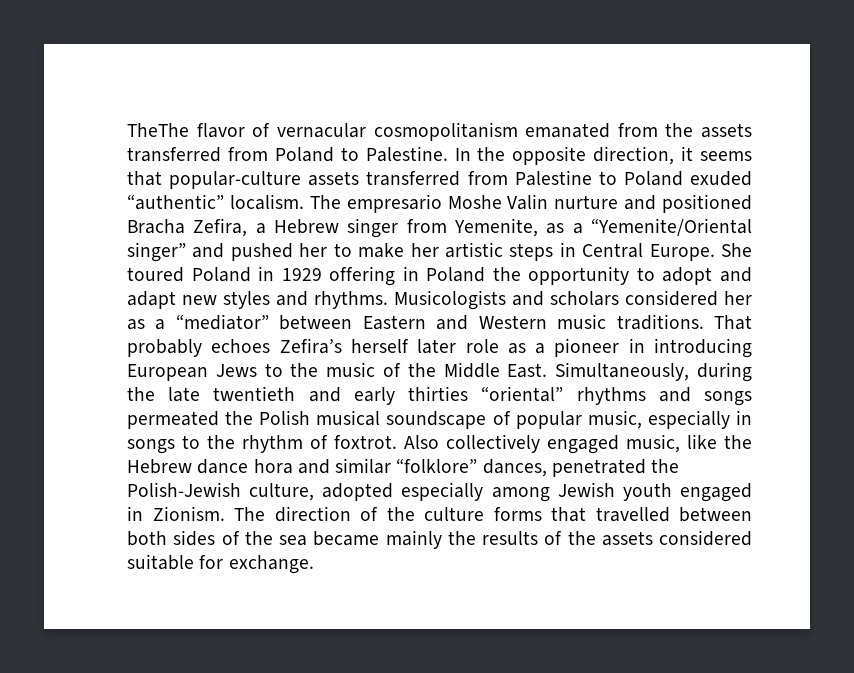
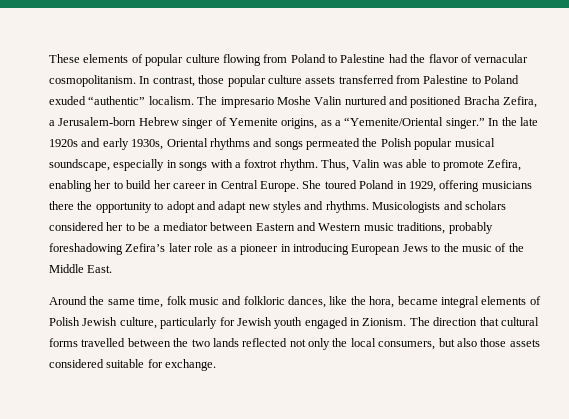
[127,122,752,141] [127,146,752,165] [127,171,302,189] TheThe flavor of vernacular cosmopolitanism emanated from the assets transferred from Poland to Palestine. In the opposite direction, it seems that popular-culture -> [49,54,529,66] [49,75,302,87] These elements of popular culture flowing from Poland to Palestine had the flavor of vernacular cosmopolitanism. In contrast, those popular culture
[346,194,442,213] empresario -> [220,97,274,108] impresario
[554,195,619,209] nurture -> [344,96,387,105] nurtured
(266, 228) none -> [58,117,137,126] Jerusalem-born
[406,218,752,237] [127,242,554,262] from Yemenite, as a “Yemenite/Oriental singer” and pushed her to make her artistic steps -> [215,117,538,129] [49,138,495,150] [49,159,522,171] [49,180,206,192] of Yemenite origins, as a “Yemenite/Oriental singer.” In the late 1920s and early 1930s, Oriental rhythms and songs permeated the Polish popular musical soundscape, especially in songs with a foxtrot rhythm. Thus, Valin was able to promote Zefira, enabling her to build her career
[281,266,486,286] 1929 offering in Poland -> [408,180,532,192] [49,201,74,210] 1929, offering musicians there
[127,314,269,330] as a “mediator” -> [125,222,208,231] to be a mediator
[616,314,753,330] [127,338,409,357] traditions. That probably echoes Zefira’s herself -> [397,222,493,234] [49,243,166,255] traditions, probably foreshadowing Zefira’s
[555,362,752,382] [127,386,752,406] [127,410,752,429] [127,434,752,454] [127,458,680,477] [127,482,550,502] Simultaneously, during the late twentieth and early thirties “oriental” rhythms and songs permeated the Polish musical soundscape of popular music, especially in songs to the rhythm of foxtrot. Also collectively engaged music, like the Hebrew dance hora and similar “folklore” dances, penetrated the Polish-Jewish culture, adopted especially among -> [49,296,541,308] [49,317,235,329] // Around the same time, folk music and folkloric dances, like the hora, became integral elements of Polish Jewish culture, particularly for
[360,507,752,522] [127,530,596,549] of the culture forms that travelled between both sides of the sea became mainly the results of the -> [479,317,539,326] [49,338,507,350] that cultural forms travelled between the two lands reflected not only the local consumers, but also those

